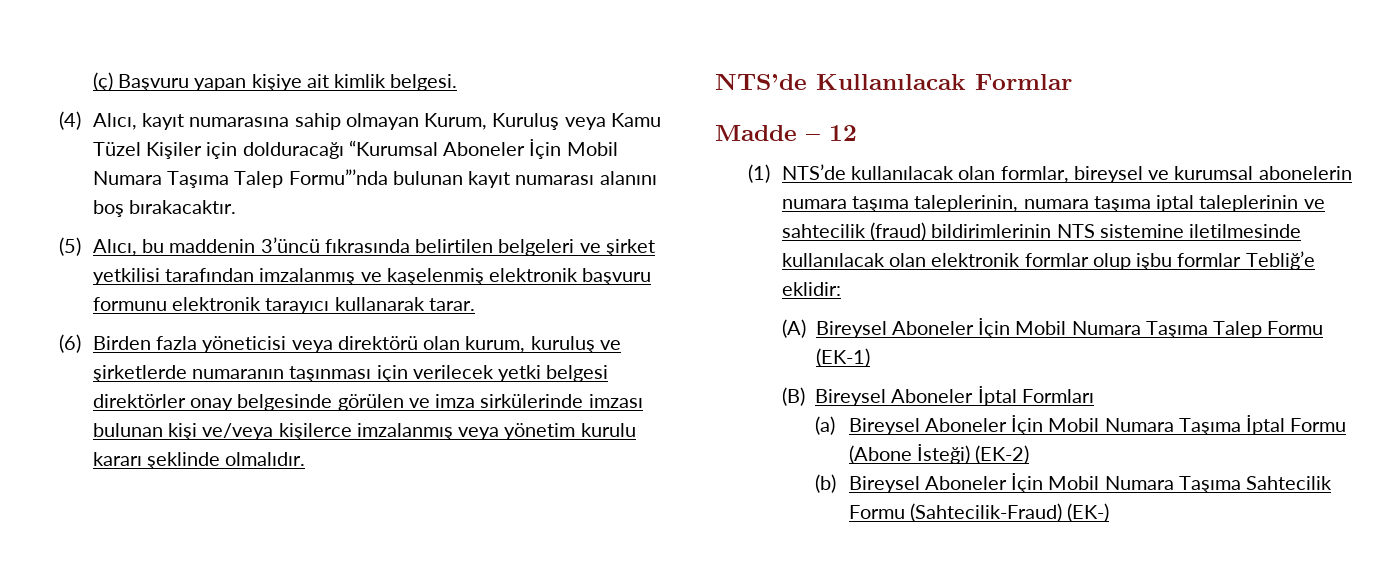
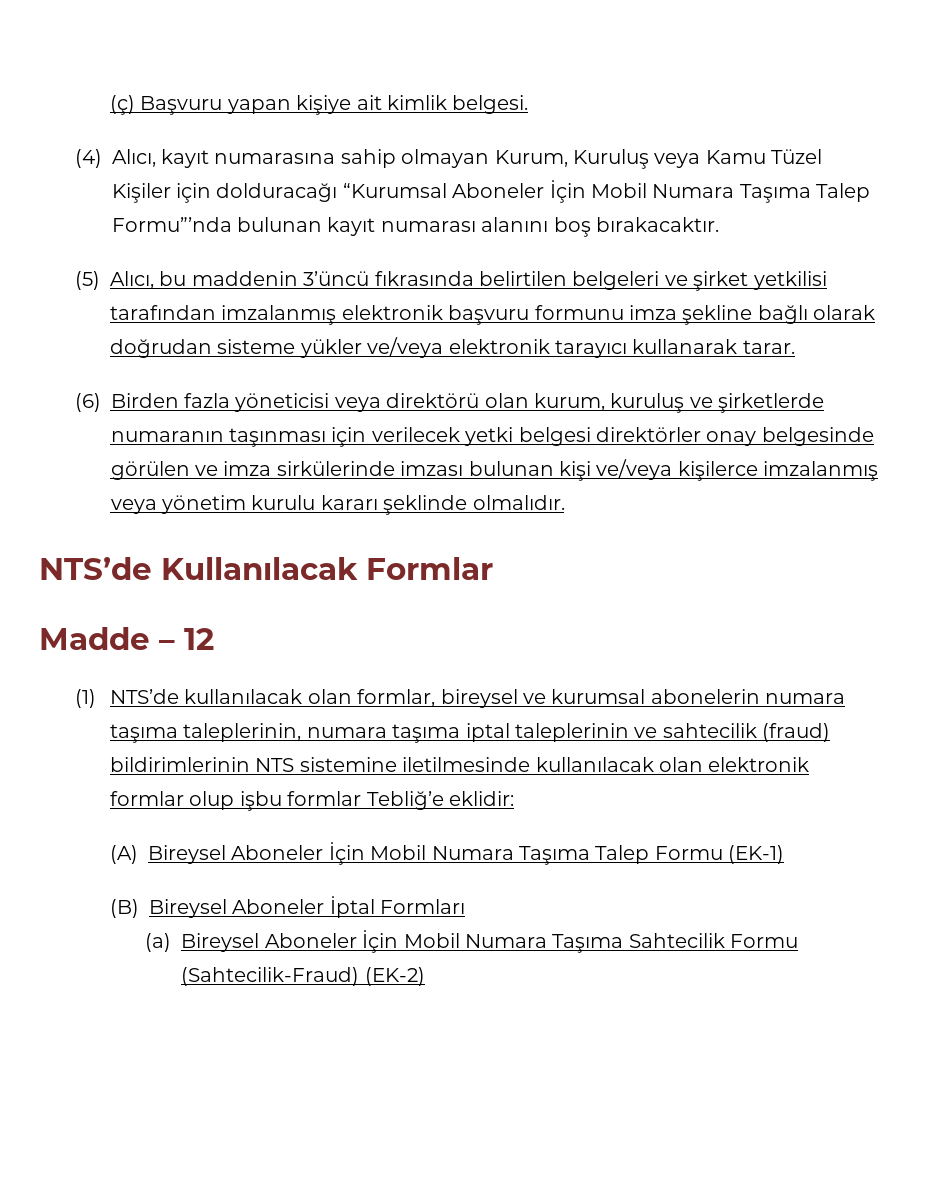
[360,268,484,285] ve kaşelenmiş -> (337, 315) none
(167, 304) none -> [628,305,876,325] [109,337,444,358] imza şekline bağlı olarak doğrudan sisteme yükler ve/veya
[1246,415,1347,435] [848,444,1030,464] [815,473,1241,493] İptal Formu (Abone İsteği) (EK-2) // (b) Bireysel Aboneler İçin Mobil Numara Taşıma -> (624, 943) none
[1067,503,1110,522] (EK-) -> [364,967,425,986] (EK-2)

